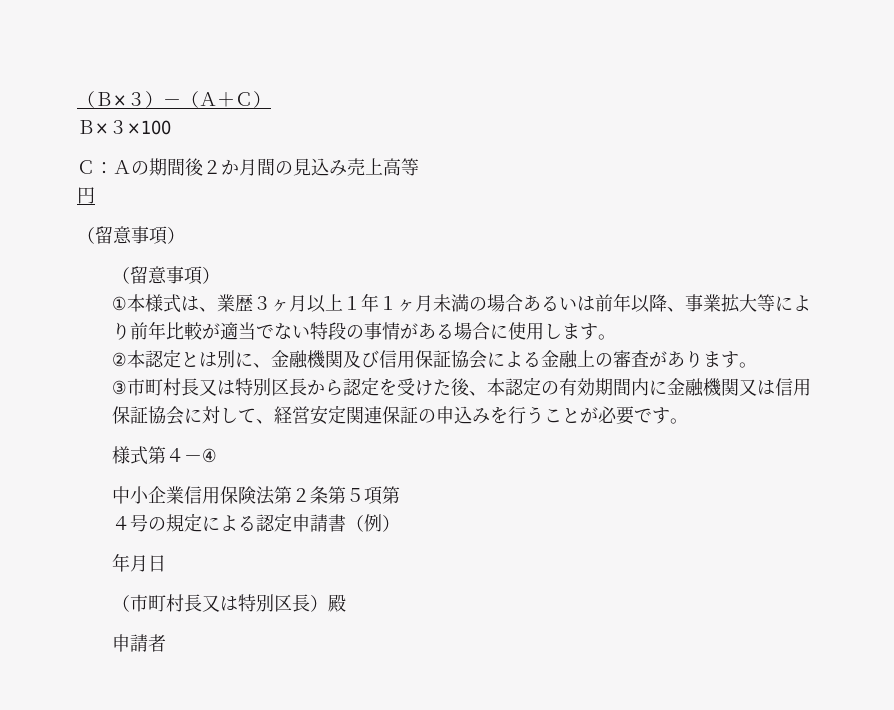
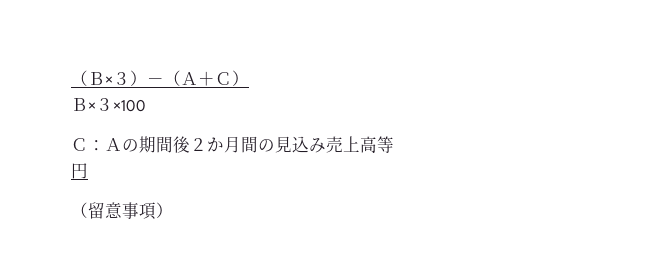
[112,266,221,285] [112,293,812,313] [112,321,617,340] [112,349,758,369] [112,377,812,397] [112,405,689,425] [112,446,218,465] [112,486,401,505] [112,513,401,532] [112,553,167,572] [112,594,347,612] [112,634,167,652] // （留意事項） // ①本様式は、業歴３ヶ月以上１年１ヶ月未満の場合あるいは前年以降、事業拡大等により前年比較が適当でない特段の事情がある場合に使用します。 // ②本認定とは別に、金融機関及び信用保証協会による金融上の審査があります。 // ③市町村長又は特別区長から認定を受けた後、本認定の有効期間内に金融機関又は信用保証協会に対して、経営安定関連保証の申込みを行うことが必要です。 // 様式第４－④ // 中小企業信用保険法第２条第５項第 // ４号の規定による認定申請書（例） // 年月日 // （市町村長又は特別区長）殿 // 申請者 -> (173, 210) none

